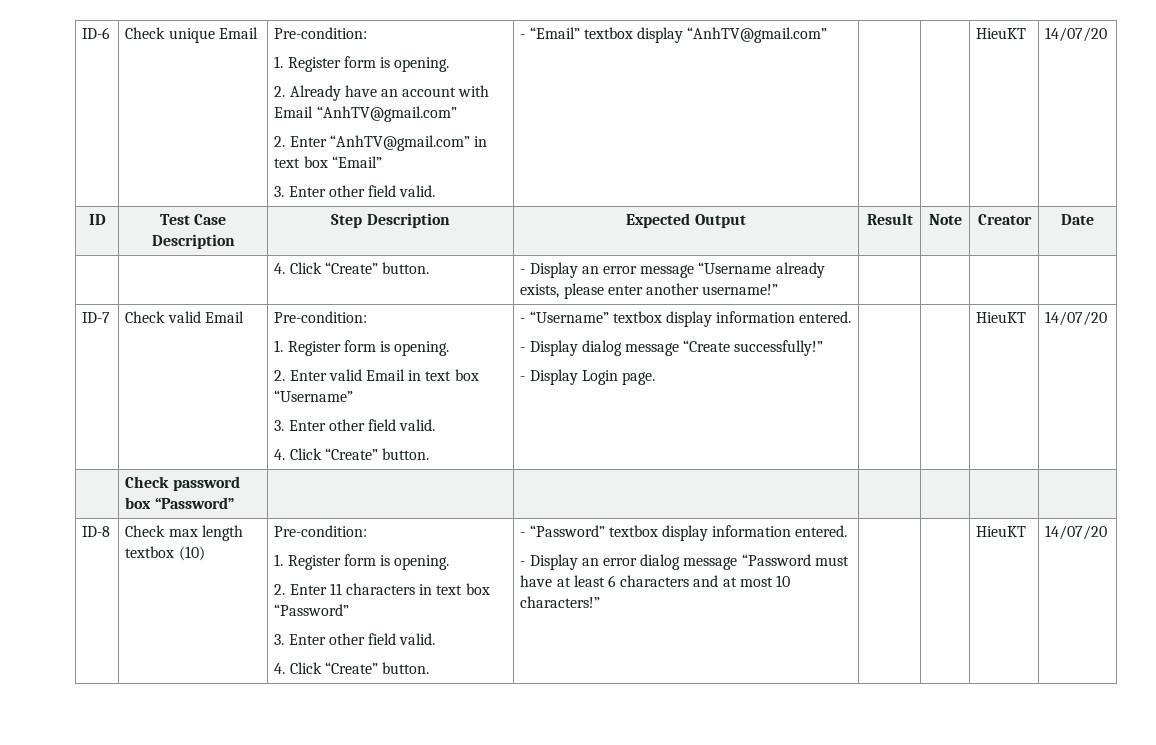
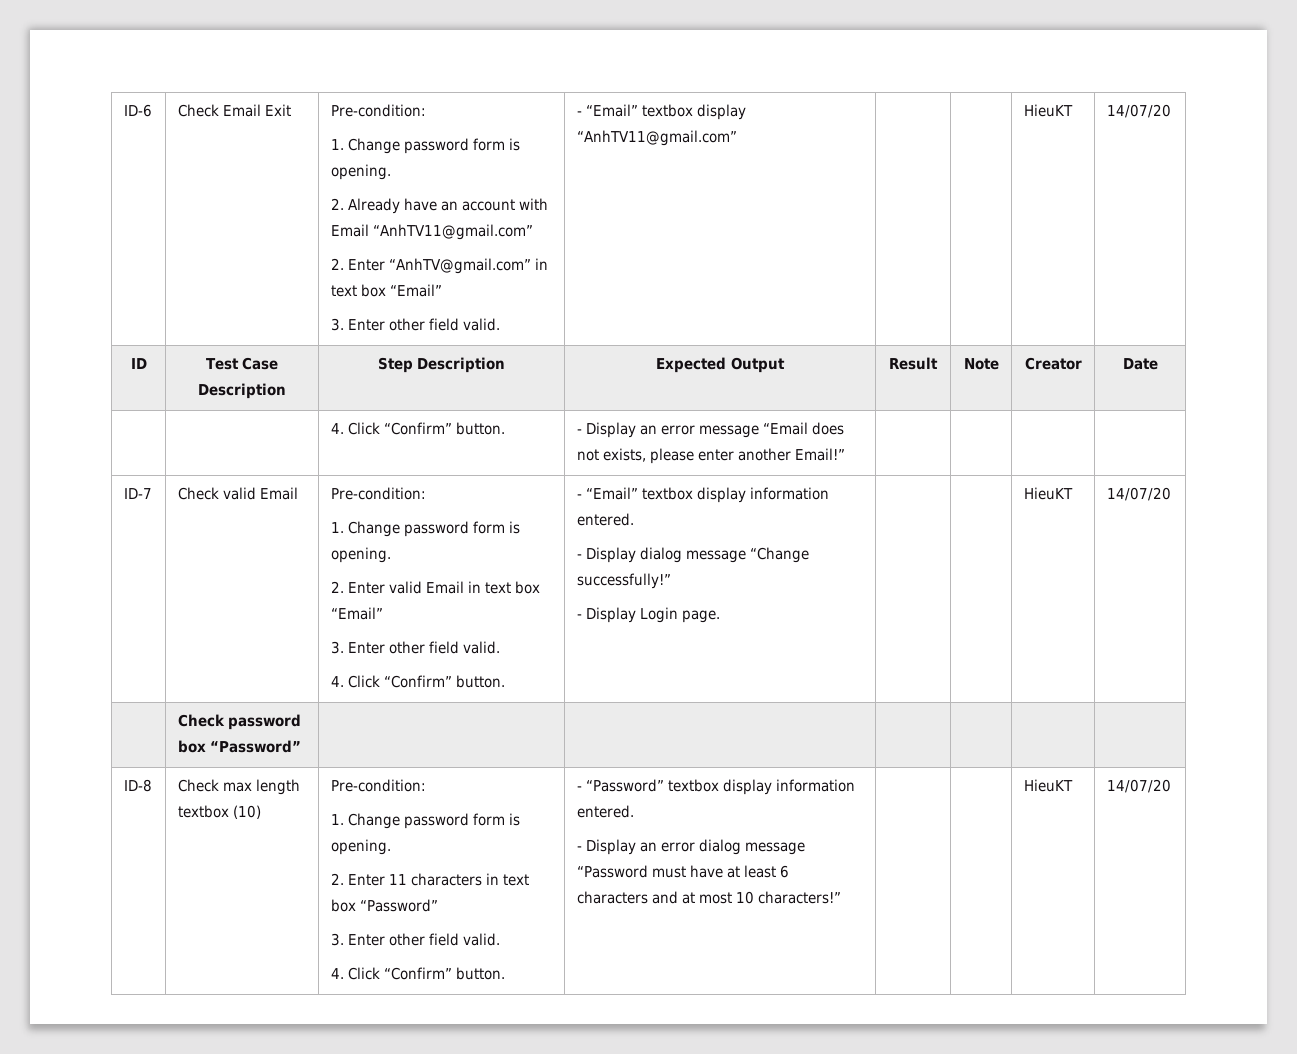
[168,27,258,43] [274,27,368,39] [274,56,341,72] unique Email | Pre-condition: // 1. Register -> [222,104,291,117] [330,104,426,117] [330,138,469,154] Email Exit | Pre-condition: // 1. Change password
[316,106,457,122] “AnhTV@gmail.com” -> [372,224,533,240] “AnhTV11@gmail.com”
[687,27,828,43] “AnhTV@gmail.com” -> [576,130,737,146] “AnhTV11@gmail.com”
[324,262,378,274] “Create” -> [383,422,452,435] “Confirm”
[698,262,825,278] “Username already -> [762,422,844,435] [576,449,599,461] “Email does not
[702,284,779,295] username!” -> [794,448,845,461] Email!”
[287,341,341,356] Register -> [347,521,469,537] Change password
[274,390,354,402] [274,419,436,431] [274,448,430,460] [520,311,609,323] “Username” // 3. Enter other field valid. // 4. Click “Create” button. | - “Username” -> [330,607,383,620] [330,641,500,654] [330,675,505,688] [576,487,638,500] “Email” // 3. Enter other field valid. // 4. Click “Confirm” button. | - “Email”
[683,340,731,352] “Create -> [749,547,809,563] “Change
[287,555,341,570] Register -> [347,813,469,829] Change password
[324,662,378,674] “Create” -> [383,967,452,980] “Confirm”

